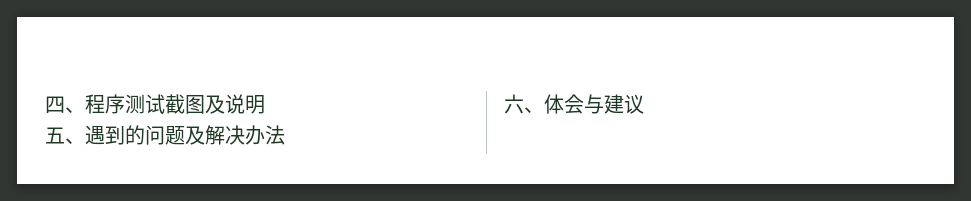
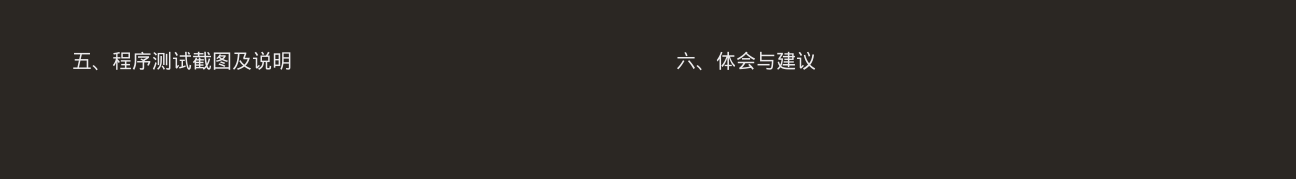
[45,96,65,114] 四 -> [72,52,92,69] 五
[45,125,285,145] // 五、遇到的问题及解决办法 -> (292, 61) none

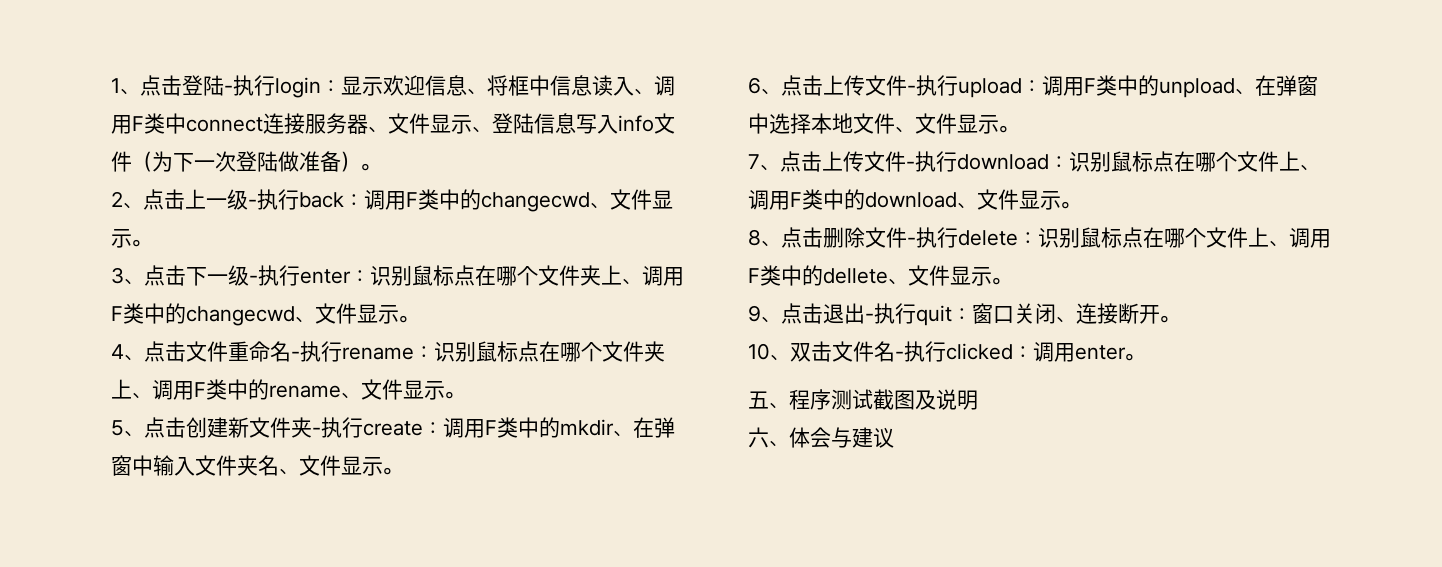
(72, 60) none -> [111,75,675,98] [111,113,675,134] [111,151,381,172] [111,189,673,212] [111,229,152,248] [111,265,684,286] [111,303,419,326] [111,341,665,362] [111,379,465,400] [111,417,675,438] [111,455,403,476] [748,75,1318,98] [748,113,1019,134] [748,151,1320,172] [748,189,1081,210] [748,227,1331,248] [748,265,1012,286] [748,303,1180,326] [748,341,1145,362] 1、点击登陆-执行login：显示欢迎信息、将框中信息读入、调用F类中connect连接服务器、文件显示、登陆信息写入info文件（为下一次登陆做准备）。 // 2、点击上一级-执行back：调用F类中的changecwd、文件显示。 // 3、点击下一级-执行enter：识别鼠标点在哪个文件夹上、调用F类中的changecwd、文件显示。 // 4、点击文件重命名-执行rename：识别鼠标点在哪个文件夹上、调用F类中的rename、文件显示。 // 5、点击创建新文件夹-执行create：调用F类中的mkdir、在弹窗中输入文件夹名、文件显示。 // 6、点击上传文件-执行upload：调用F类中的unpload、在弹窗中选择本地文件、文件显示。 // 7、点击上传文件-执行download：识别鼠标点在哪个文件上、调用F类中的download、文件显示。 // 8、点击删除文件-执行delete：识别鼠标点在哪个文件上、调用F类中的dellete、文件显示。 // 9、点击退出-执行quit：窗口关闭、连接断开。 // 10、双击文件名-执行clicked：调用enter。 //

